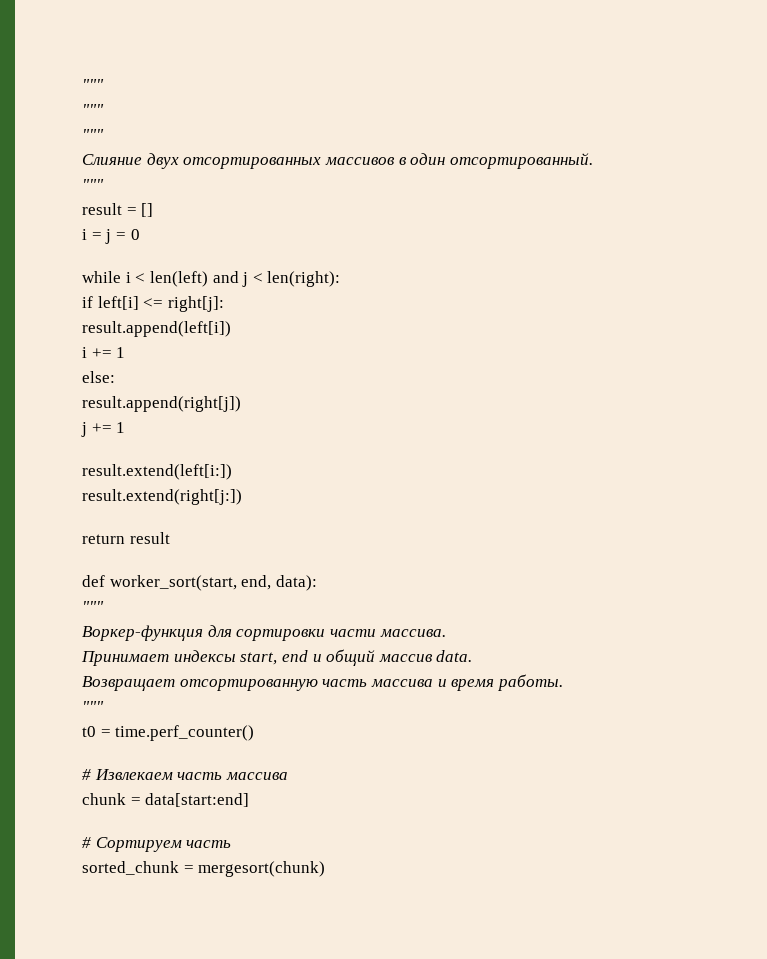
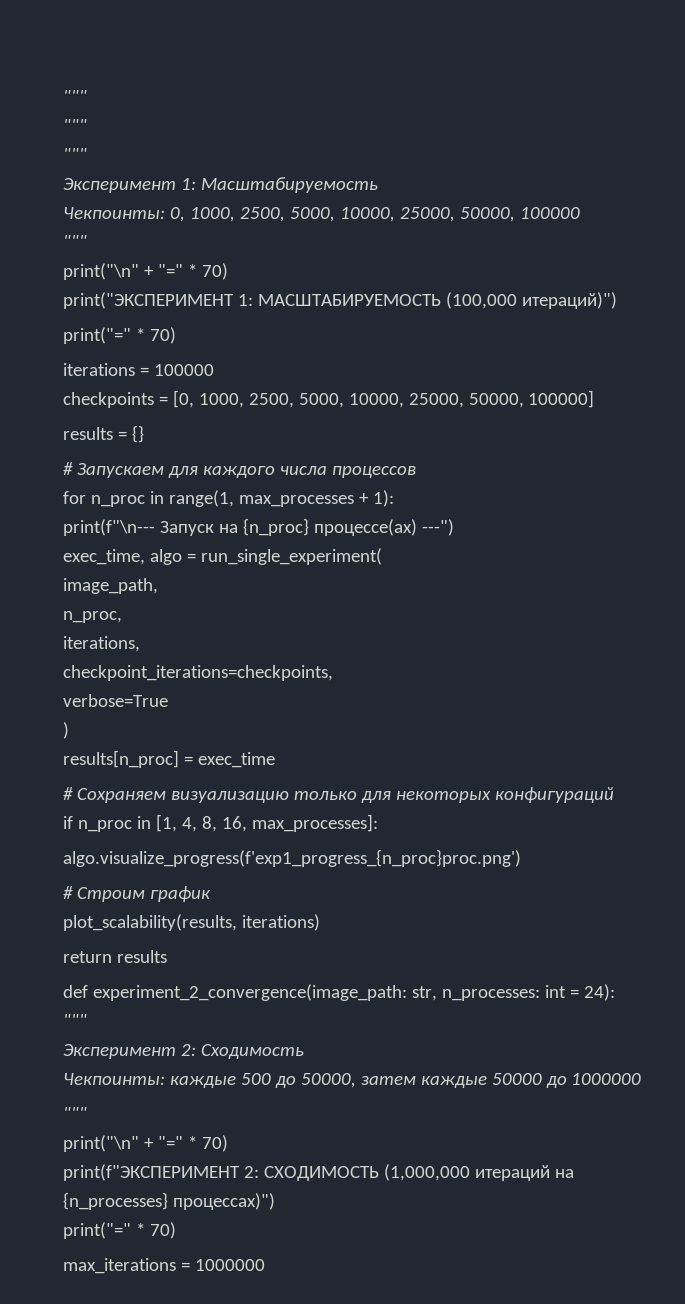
[82,153,593,169] [82,179,105,190] [82,203,154,217] [82,229,140,244] [82,271,341,287] [82,296,225,312] [82,321,232,337] [82,347,126,358] [82,371,116,383] [82,396,242,412] [81,422,126,437] [82,464,233,480] [82,489,243,505] Слияние двух отсортированных массивов в один отсортированный. // """ // result = [] // i = j = 0 // while i < len(left) and j < len(right): // if left[i] <= right[j]: // result.append(left[i]) // i += 1 // else: // result.append(right[j]) // j += 1 // result.extend(left[i:]) // result.extend(right[j:]) -> [62,177,378,193] [62,207,580,222] [62,235,87,248] [62,263,228,280] [62,292,617,309] [62,327,176,344] [62,363,214,376] [62,390,595,408] [62,425,144,443] [62,462,416,478] [62,490,394,507] [62,518,454,536] [62,548,382,565] [62,578,158,594] [62,611,122,623] [62,636,140,652] [62,665,333,681] [62,694,168,707] [62,722,69,739] [62,750,275,768] [62,787,614,803] [62,814,378,832] [62,849,521,867] [62,886,211,902] [62,914,320,931] Эксперимент 1: Масштабируемость // Чекпоинты: 0, 1000, 2500, 5000, 10000, 25000, 50000, 100000 // """ // print("\n" + "=" * 70) // print("ЭКСПЕРИМЕНТ 1: МАСШТАБИРУЕМОСТЬ (100,000 итераций)") // print("=" * 70) // iterations = 100000 // checkpoints = [0, 1000, 2500, 5000, 10000, 25000, 50000, 100000] // results = {} // # Запускаем для каждого числа процессов // for n_proc in range(1, max_processes + 1): // print(f"\n--- Запуск на {n_proc} процессе(ах) ---") // exec_time, algo = run_single_experiment( // image_path, // n_proc, // iterations, // checkpoint_iterations=checkpoints, // verbose=True // ) // results[n_proc] = exec_time // # Сохраняем визуализацию только для некоторых конфигураций // if n_proc in [1, 4, 8, 16, max_processes]: // algo.visualize_progress(f'exp1_progress_{n_proc}proc.png') // # Строим график // plot_scalability(results, iterations)
[129,532,170,544] result -> [116,950,167,963] results
[109,575,318,591] [82,601,105,612] [82,625,446,641] [81,649,473,666] [82,674,563,691] [82,701,105,712] [82,725,255,741] [82,769,289,780] [82,793,250,807] [82,837,232,852] [82,861,326,877] worker_sort(start, end, data): // """ // Воркер-функция для сортировки части массива. // Принимает индексы start, end и общий массив data. // Возвращает отсортированную часть массива и время работы. // """ // t0 = time.perf_counter() // # Извлекаем часть массива // chunk = data[start:end] // # Сортируем часть // sorted_chunk = mergesort(chunk) -> [92,984,615,1001] [62,1014,87,1027] [62,1044,304,1059] [62,1073,642,1088] [62,1107,87,1120] [62,1135,228,1152] [62,1164,574,1181] [62,1192,275,1210] [62,1222,176,1239] [62,1258,265,1274] experiment_2_convergence(image_path: str, n_processes: int = 24): // """ // Эксперимент 2: Сходимость // Чекпоинты: каждые 500 до 50000, затем каждые 50000 до 1000000 // """ // print("\n" + "=" * 70) // print(f"ЭКСПЕРИМЕНТ 2: СХОДИМОСТЬ (1,000,000 итераций на {n_processes} процессах)") // print("=" * 70) // max_iterations = 1000000

